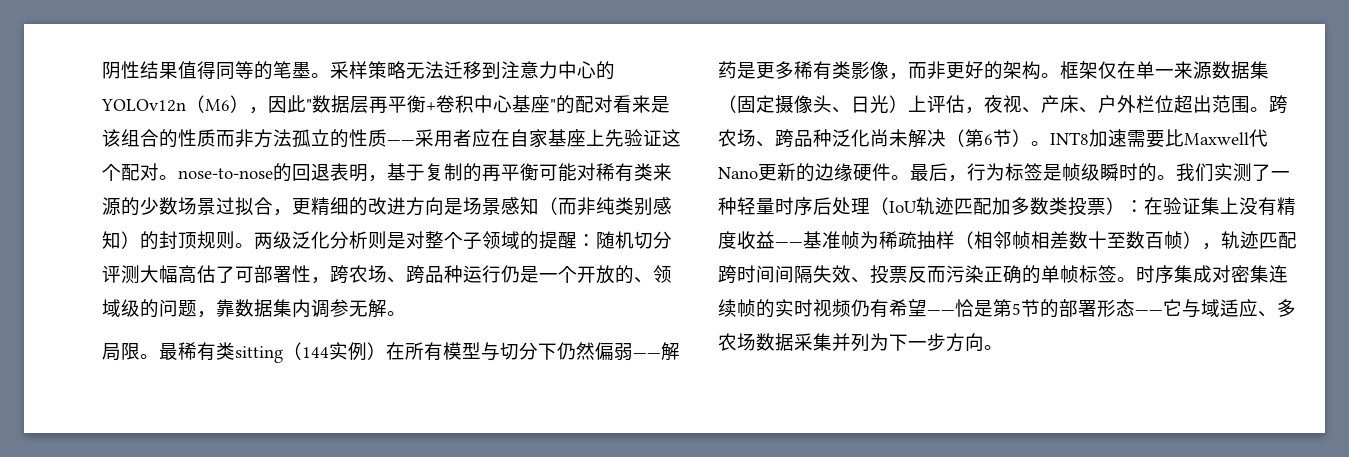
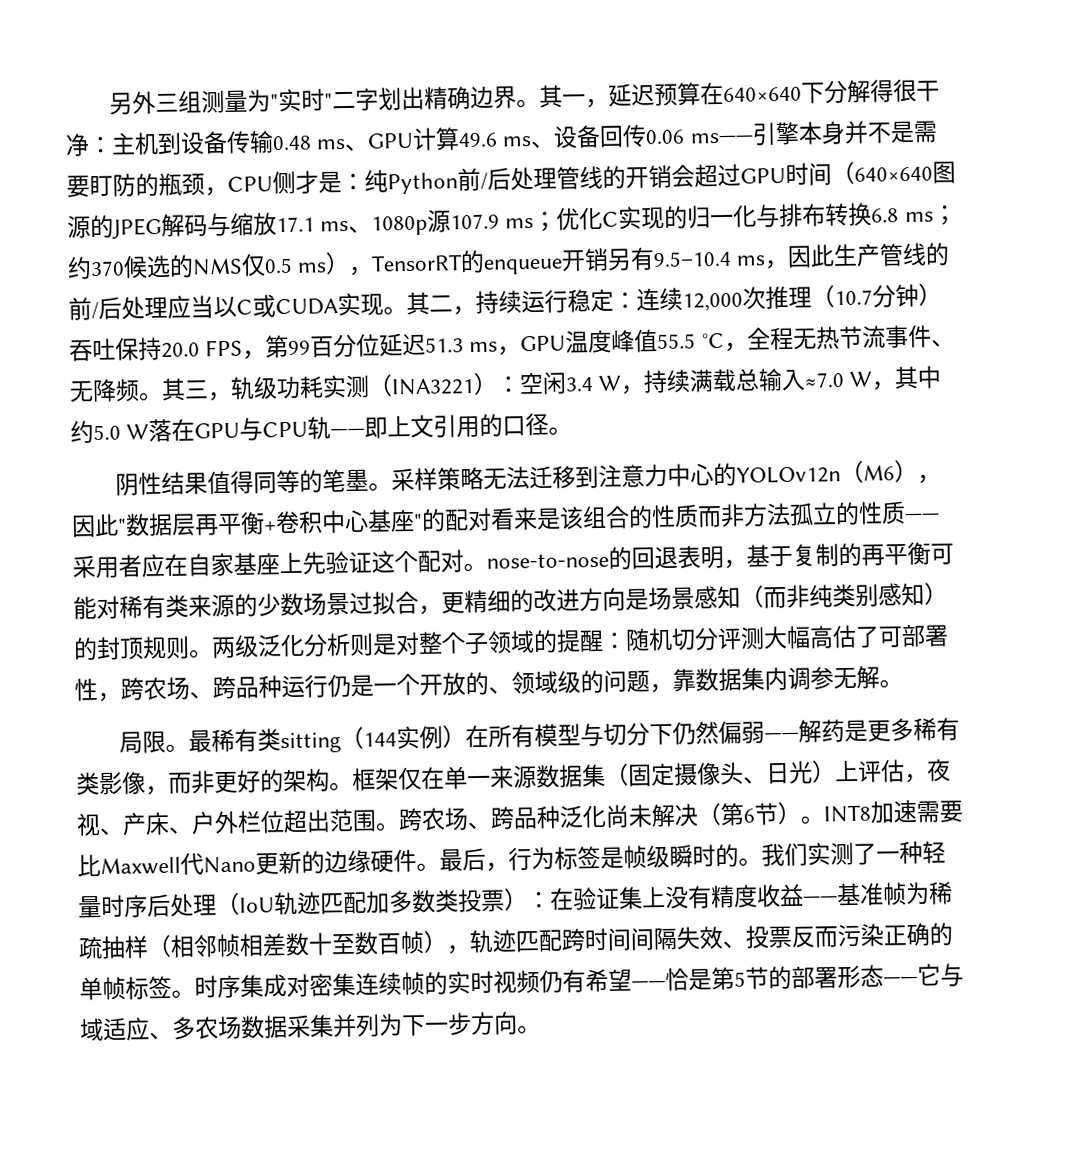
(102, 70) none -> [109,78,941,115] [65,120,938,157] [66,161,956,198] [67,202,957,239] [67,242,951,280] [68,283,942,321] [69,324,955,362] [69,365,943,403] [70,412,573,444] 另外三组测量为"实时"二字划出精确边界。其一，延迟预算在640×640下分解得很干净：主机到设备传输0.48 ms、GPU计算49.6 ms、设备回传0.06 ms——引擎本身并不是需要盯防的瓶颈，CPU侧才是：纯Python前/后处理管线的开销会超过GPU时间（640×640图源的JPEG解码与缩放17.1 ms、1080p源107.9 ms；优化C实现的归一化与排布转换6.8 ms；约370候选的NMS仅0.5 ms），TensorRT的enqueue开销另有9.5–10.4 ms，因此生产管线的前/后处理应当以C或CUDA实现。其二，持续运行稳定：连续12,000次推理（10.7分钟）吞吐保持20.0 FPS，第99百分位延迟51.3 ms，GPU温度峰值55.5 °C，全程无热节流事件、无降频。其三，轨级功耗实测（INA3221）：空闲3.4 W，持续满载总输入≈7.0 W，其中约5.0 W落在GPU与CPU轨——即上文引用的口径。 //

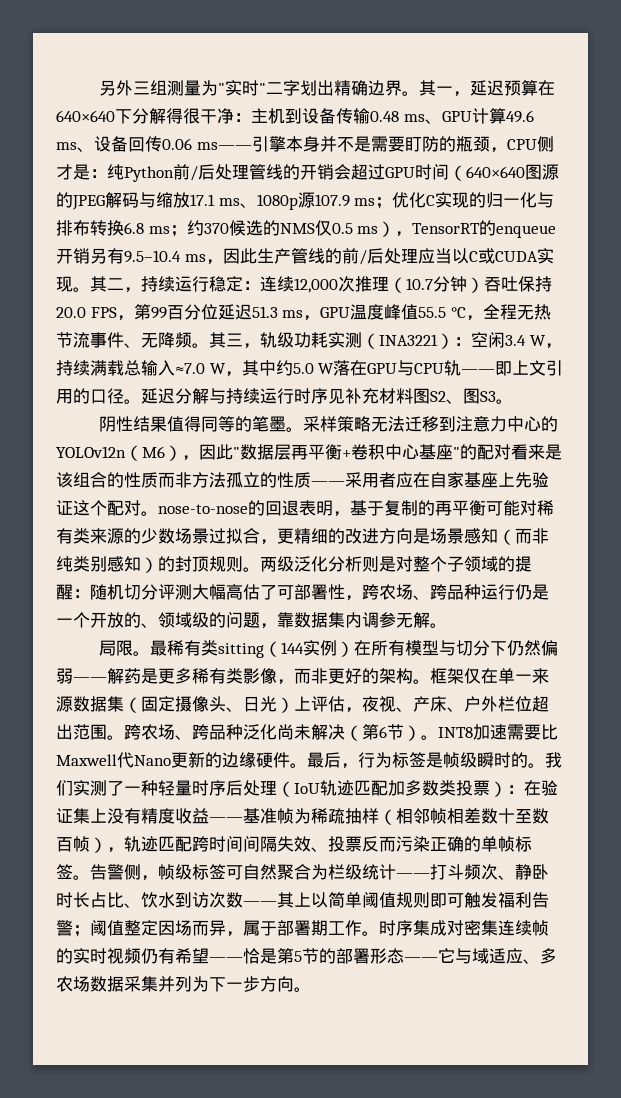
(573, 430) none -> [141,388,513,404] 延迟分解与持续运行时序见补充材料图S2、图S3。
(195, 993) none -> [90,864,549,881] [56,892,549,908] [56,920,379,937] 告警侧，帧级标签可自然聚合为栏级统计——打斗频次、静卧时长占比、饮水到访次数——其上以简单阈值规则即可触发福利告警；阈值整定因场而异，属于部署期工作。

